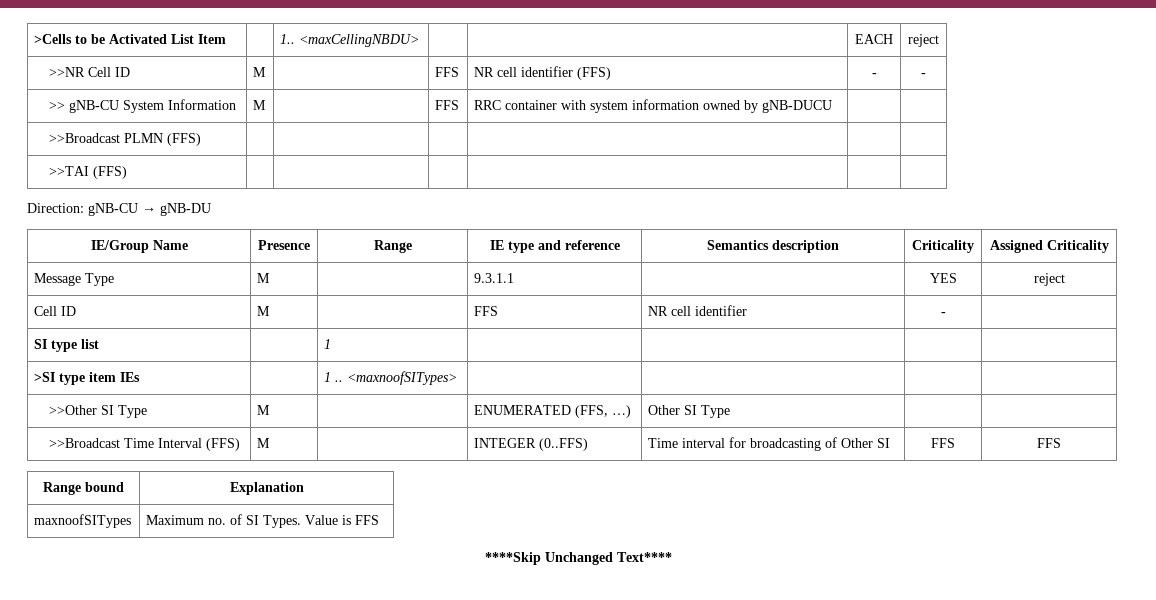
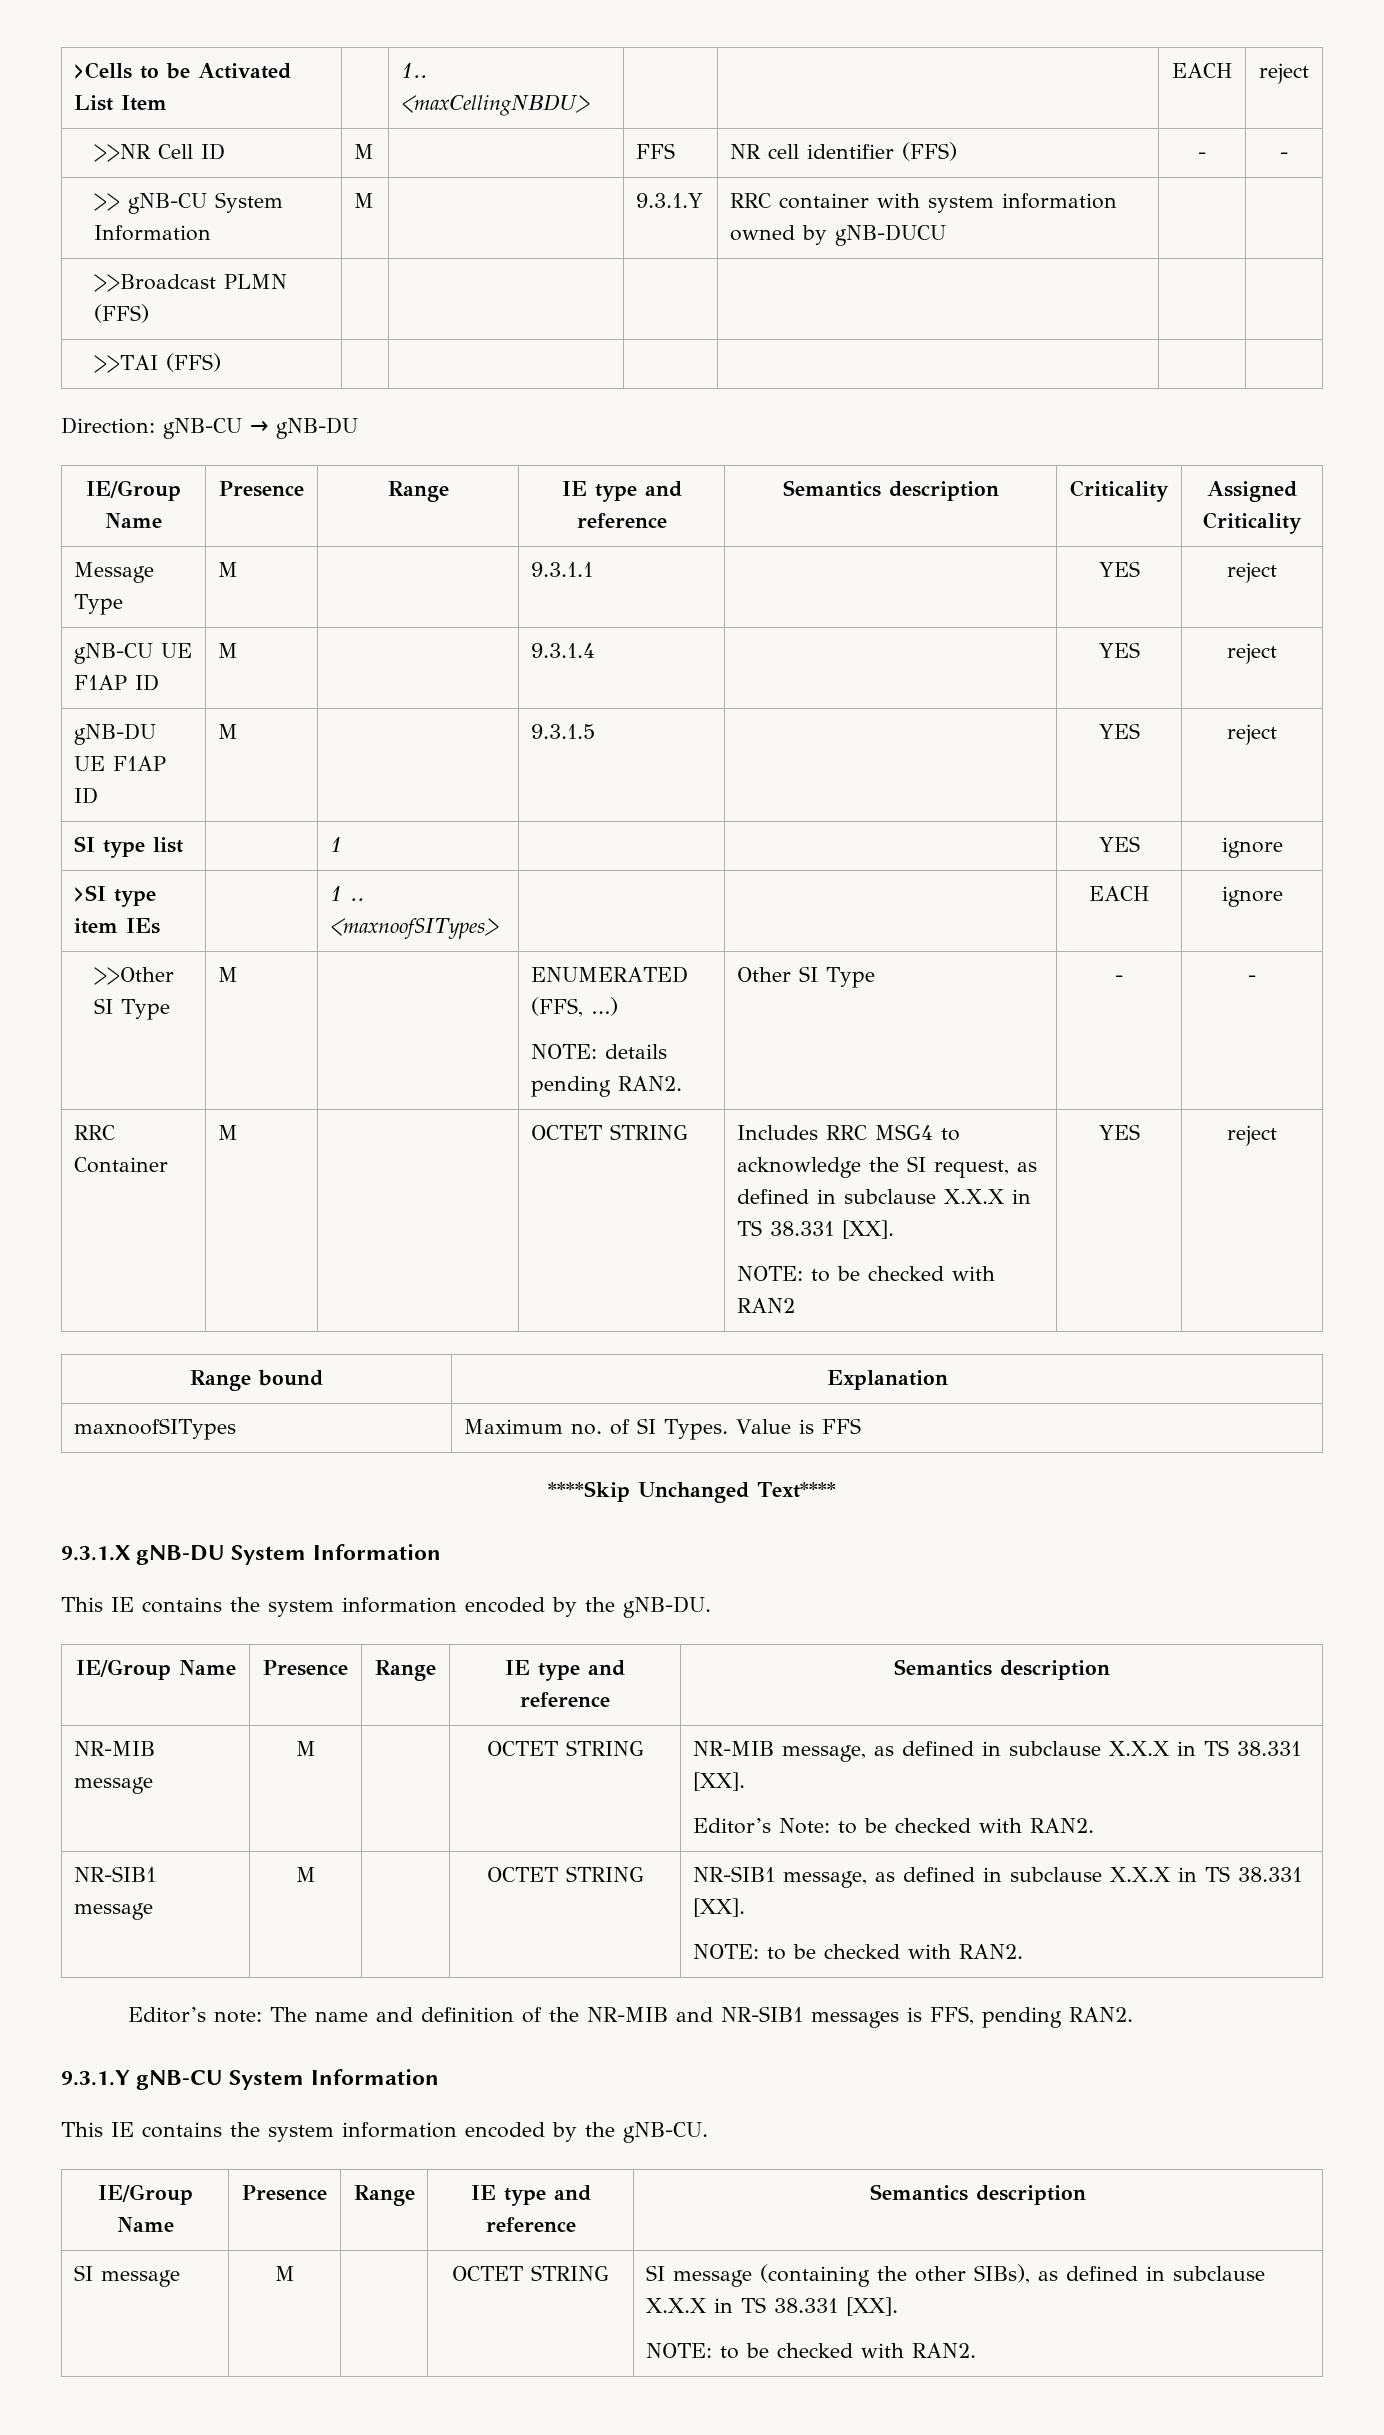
[435,100,460,110] FFS -> [635,193,703,208] 9.3.1.Y
[34,306,77,316] [257,306,271,316] [474,306,499,316] [648,305,748,316] [940,312,946,316] Cell ID | M | | FFS | NR cell identifier | - | -> [73,643,192,664] [73,674,159,691] [217,643,238,658] [530,643,595,658] [1098,642,1140,658] [1227,643,1277,664] [73,723,156,745] [73,756,166,771] [73,787,98,804] [217,724,238,739] [530,724,595,739] [1098,723,1140,739] [1227,724,1277,745] gNB-CU UE F1AP ID | M | | 9.3.1.4 | | YES | reject // gNB-DU UE F1AP ID | M | | 9.3.1.5 | | YES | reject
(332, 344) | -> [1098,836,1140,852] [1221,837,1283,858] YES | ignore
(458, 378) | -> [1089,886,1149,901] [1221,886,1283,907] EACH | ignore
(632, 411) none -> [530,1044,667,1059] [530,1076,682,1097] // NOTE: details pending RAN2.
[48,438,240,451] [257,438,271,448] [474,438,589,451] [648,437,891,451] [931,438,955,448] [1037,438,1061,448] | // >>Broadcast Time Interval (FFS) | M | | INTEGER (0..FFS) | Time interval for broadcasting of Other SI | FFS | FFS -> [1115,975,1123,982] [1248,975,1256,982] [73,1125,115,1140] [73,1157,168,1173] [217,1125,238,1140] [530,1124,688,1140] [736,1124,960,1141] [736,1156,1037,1178] [736,1189,1031,1204] [736,1220,894,1239] [736,1266,995,1282] [736,1298,795,1313] [1098,1124,1140,1140] [1227,1125,1277,1146] - | - // RRC Container | M | | OCTET STRING | Includes RRC MSG4 to acknowledge the SI request, as defined in subclause X.X.X in TS 38.331 [XX]. // NOTE: to be checked with RAN2 | YES | reject
(672, 557) none -> [61,1544,441,1565] [61,1596,711,1618] [75,1659,236,1680] [263,1660,348,1676] [375,1660,436,1681] [505,1660,625,1681] [520,1692,610,1707] [893,1659,1110,1680] [73,1741,155,1756] [73,1777,153,1794] [295,1741,316,1756] [486,1740,644,1756] [692,1740,1301,1762] [692,1772,745,1791] [692,1818,1094,1834] [73,1866,156,1882] [73,1903,153,1920] [295,1867,316,1882] [486,1866,644,1882] [692,1866,1302,1888] [692,1898,745,1917] [692,1944,1023,1960] [128,2006,1134,2028] [61,2069,439,2090] [61,2122,708,2143] [97,2184,193,2205] [116,2217,174,2232] [242,2185,327,2201] [353,2185,415,2206] [470,2185,591,2206] [485,2217,576,2232] [870,2184,1086,2205] [73,2265,180,2287] [274,2266,295,2281] [452,2265,609,2281] [645,2264,1265,2287] [645,2297,898,2316] [645,2343,976,2359] // 9.3.1.X gNB-DU System Information // This IE contains the system information encoded by the gNB-DU. // IE/Group Name | Presence | Range | IE type and reference | Semantics description // NR-MIB message | M | | OCTET STRING | NR-MIB message, as defined in subclause X.X.X in TS 38.331 [XX]. // Editor’s Note: to be checked with RAN2. // NR-SIB1 message | M | | OCTET STRING | NR-SIB1 message, as defined in subclause X.X.X in TS 38.331 [XX]. // NOTE: to be checked with RAN2. // Editor’s note: The name and definition of the NR-MIB and NR-SIB1 messages is FFS, pending RAN2. // 9.3.1.Y gNB-CU System Information // This IE contains the system information encoded by the gNB-CU. // IE/Group Name | Presence | Range | IE type and reference | Semantics description // SI message | M | | OCTET STRING | SI message (containing the other SIBs), as defined in subclause X.X.X in TS 38.331 [XX]. // NOTE: to be checked with RAN2.

